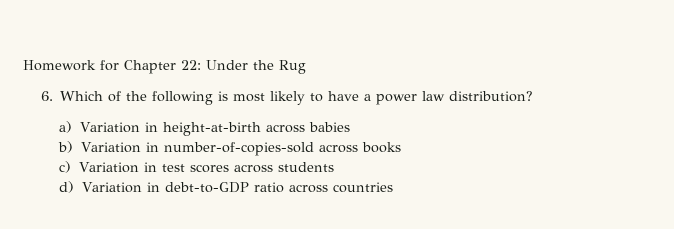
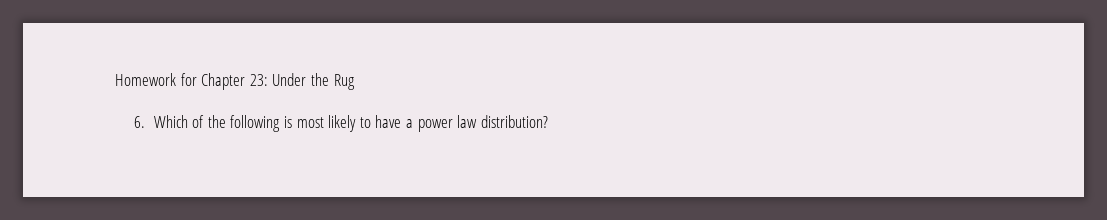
[181,60,201,70] 22: -> [249,74,268,86] 23:
[59,121,350,136] [58,141,401,156] [59,161,334,173] [59,181,393,193] // a) Variation in height-at-birth across babies // b) Variation in number-of-copies-sold across books // c) Variation in test scores across students // d) Variation in debt-to-GDP ratio across countries -> (548, 121) none

